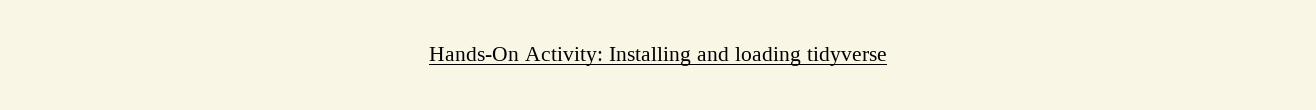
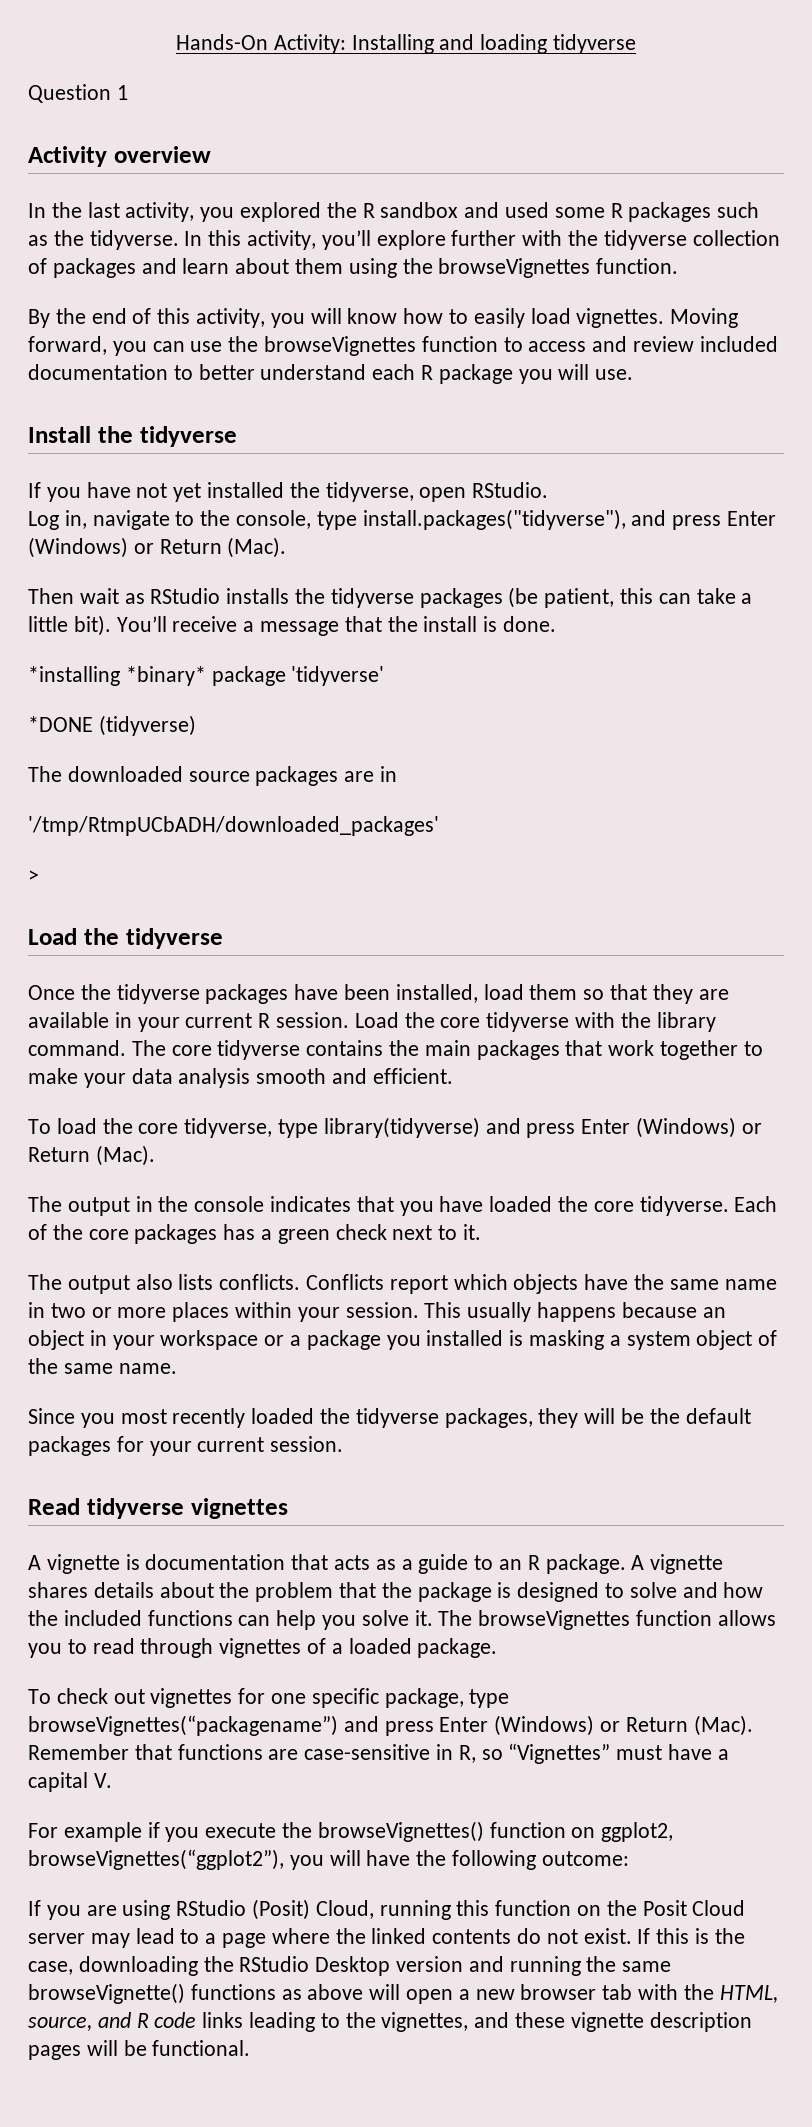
(887, 56) none -> [28,84,128,103] [28,146,211,167] [28,202,760,222] [28,230,780,250] [28,258,679,278] [28,308,739,328] [28,336,778,356] [28,364,634,384] [28,426,237,447] [28,482,549,502] [28,509,777,530] [28,537,287,558] [28,587,753,608] [28,615,557,636] [28,666,385,686] [28,715,196,736] [28,766,398,786] [28,816,439,836] [28,870,39,882] [28,928,223,949] [28,984,729,1004] [28,1012,716,1032] [28,1040,763,1060] [28,1068,453,1088] [28,1117,762,1138] [28,1145,155,1166] [28,1196,778,1216] [28,1224,482,1244] [28,1274,777,1294] [28,1302,726,1322] [28,1330,778,1350] [28,1358,177,1374] [28,1408,751,1428] [28,1436,344,1456] [28,1498,288,1519] [28,1554,724,1574] [28,1582,764,1602] [28,1610,776,1630] [28,1638,498,1658] [28,1688,510,1708] [28,1715,753,1736] [28,1743,729,1764] [28,1772,112,1792] [28,1821,674,1842] [28,1849,629,1870] [28,1899,746,1920] [28,1928,745,1948] [28,1956,672,1976] [28,1983,778,2004] [28,2012,752,2032] [28,2040,251,2060] // Question 1 // Activity overview // In the last activity, you explored the R sandbox and used some R packages such as the tidyverse. In this activity, you’ll explore further with the tidyverse collection of packages and learn about them using the browseVignettes function. // By the end of this activity, you will know how to easily load vignettes. Moving forward, you can use the browseVignettes function to access and review included documentation to better understand each R package you will use. // Install the tidyverse // If you have not yet installed the tidyverse, open RStudio. // Log in, navigate to the console, type install.packages("tidyverse"), and press Enter (Windows) or Return (Mac). // Then wait as RStudio installs the tidyverse packages (be patient, this can take a little bit). You’ll receive a message that the install is done. // *installing *binary* package 'tidyverse' // *DONE (tidyverse) // The downloaded source packages are in // '/tmp/RtmpUCbADH/downloaded_packages' // > // Load the tidyverse // Once the tidyverse packages have been installed, load them so that they are available in your current R session. Load the core tidyverse with the library command. The core tidyverse contains the main packages that work together to make your data analysis smooth and efficient. // To load the core tidyverse, type library(tidyverse) and press Enter (Windows) or Return (Mac). // The output in the console indicates that you have loaded the core tidyverse. Each of the core packages has a green check next to it. // The output also lists conflicts. Conflicts report which objects have the same name in two or more places within your session. This usually happens because an object in your workspace or a package you installed is masking a system object of the same name. // Since you most recently loaded the tidyverse packages, they will be the default packages for your current session. // Read tidyverse vignettes // A vignette is documentation that acts as a guide to an R package. A vignette shares details about the problem that the package is designed to solve and how the included functions can help you solve it. The browseVignettes function allows you to read through vignettes of a loaded package. // To check out vignettes for one specific package, type browseVignettes(“packagename”) and press Enter (Windows) or Return (Mac). Remember that functions are case-sensitive in R, so “Vignettes” must have a capital V. // For example if you execute the browseVignettes() function on ggplot2, browseVignettes(“ggplot2”), you will have the following outcome: // If you are using RStudio (Posit) Cloud, running this function on the Posit Cloud server may lead to a page where the linked contents do not exist. If this is the case, downloading the RStudio Desktop version and running the same browseVignette() functions as above will open a new browser tab with the HTML, source, and R code links leading to the vignettes, and these vignette description pages will be functional.

